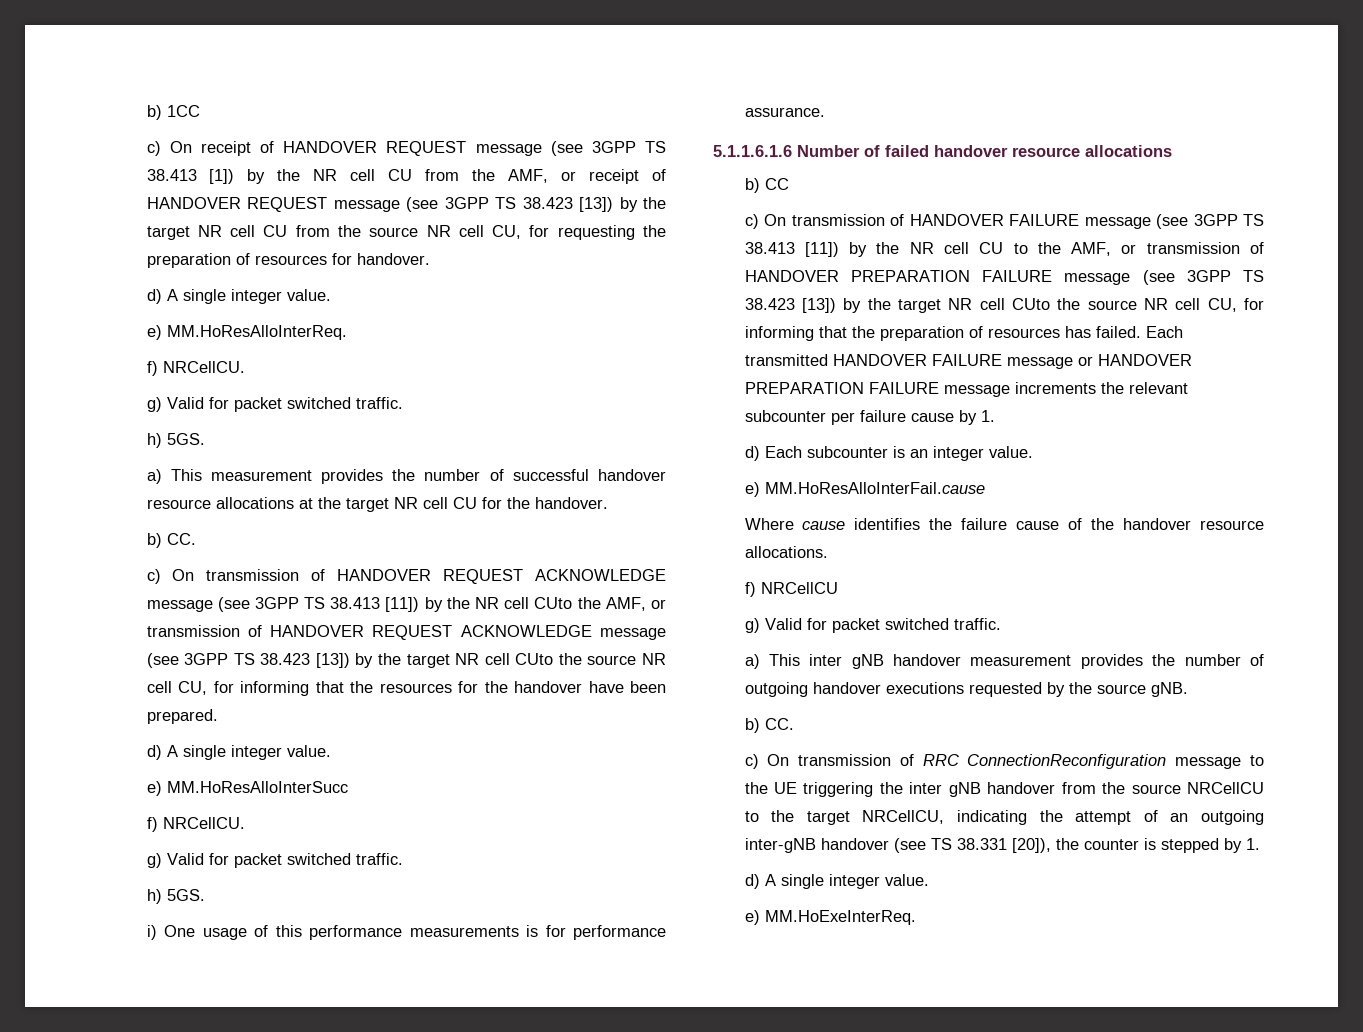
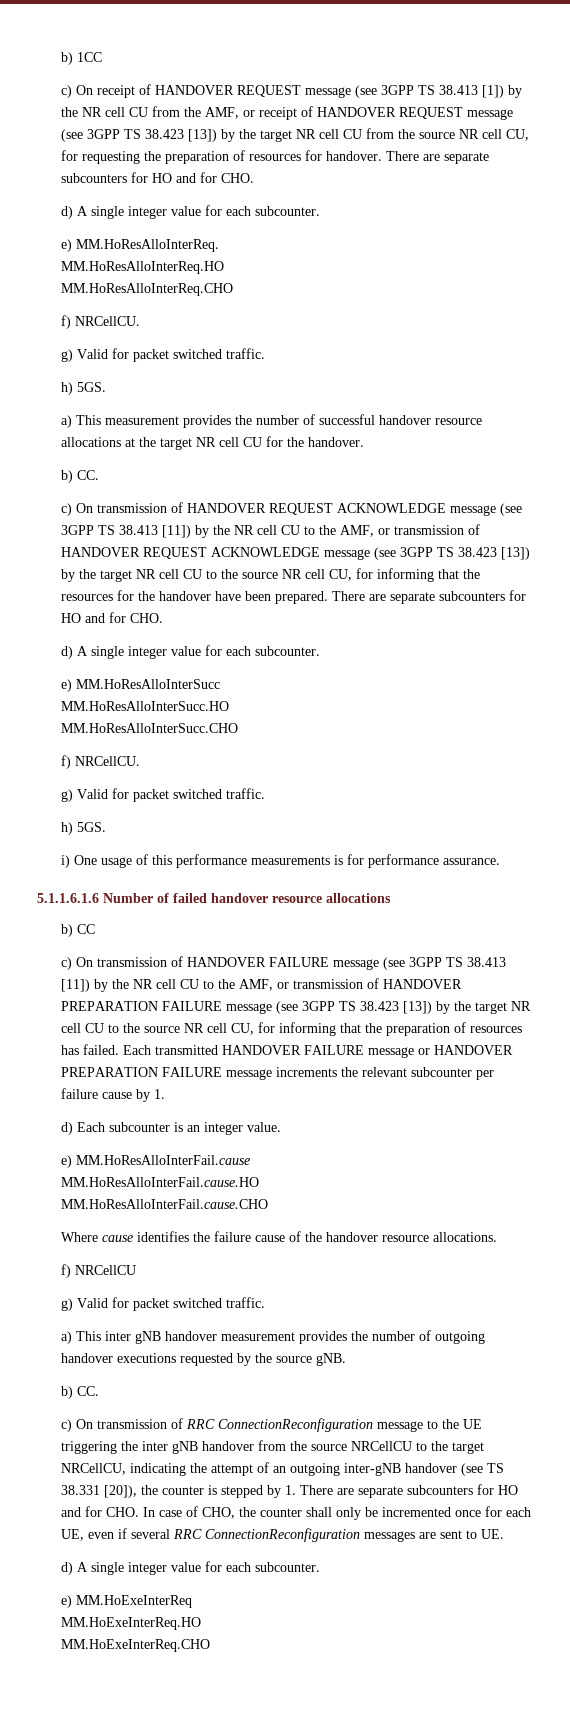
[146,289,331,304] // d) A single integer value. -> [385,151,489,164] [60,172,254,183] [60,205,320,219] There are separate subcounters for HO and for CHO. // d) A single integer value for each subcounter.
(347, 332) none -> [60,261,224,274] [60,283,233,296] // MM.HoResAlloInterReq.HO // MM.HoResAlloInterReq.CHO
[534,597,573,609] CUto -> [280,525,315,535] CU to
[515,653,554,665] CUto -> [182,569,217,579] CU to
[146,745,331,760] // d) A single integer value. -> [331,590,526,604] [60,612,163,623] [60,645,320,659] There are separate subcounters for HO and for CHO. // d) A single integer value for each subcounter.
(348, 787) none -> [60,701,229,711] [60,723,238,733] // MM.HoResAlloInterSucc.HO // MM.HoResAlloInterSucc.CHO
[1011,298,1050,310] CUto -> [84,1023,119,1033] CU to
(985, 488) none -> [60,1177,259,1187] [60,1199,268,1209] // MM.HoResAlloInterFail.cause.HO // MM.HoResAlloInterFail.cause.CHO
[744,874,929,889] [744,910,916,925] // d) A single integer value. // e) MM.HoExeInterReq. -> [299,1484,518,1498] [60,1506,531,1520] [60,1528,504,1542] [60,1561,320,1575] [60,1595,192,1608] [60,1617,201,1630] [60,1639,210,1652] There are separate subcounters for HO and for CHO. In case of CHO, the counter shall only be incremented once for each UE, even if several RRC ConnectionReconfiguration messages are sent to UE. // d) A single integer value for each subcounter. // e) MM.HoExeInterReq // MM.HoExeInterReq.HO // MM.HoExeInterReq.CHO

